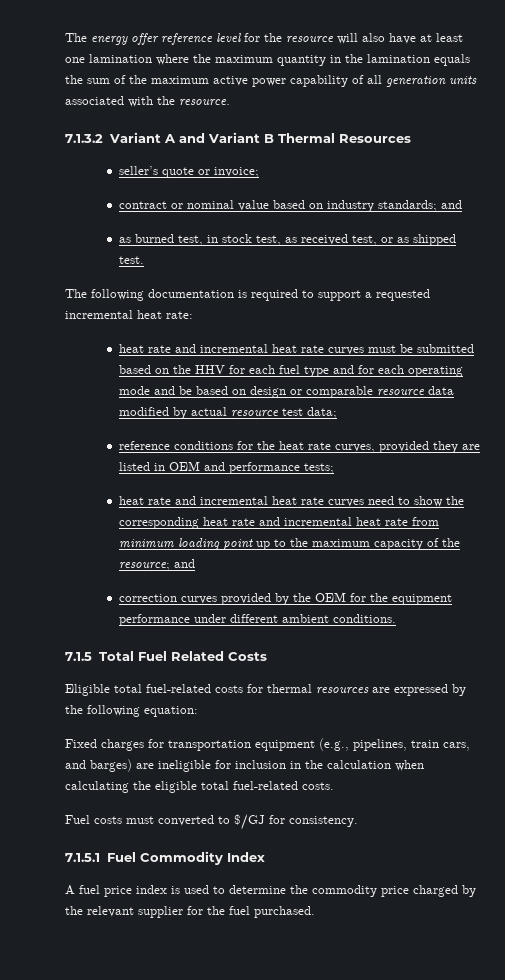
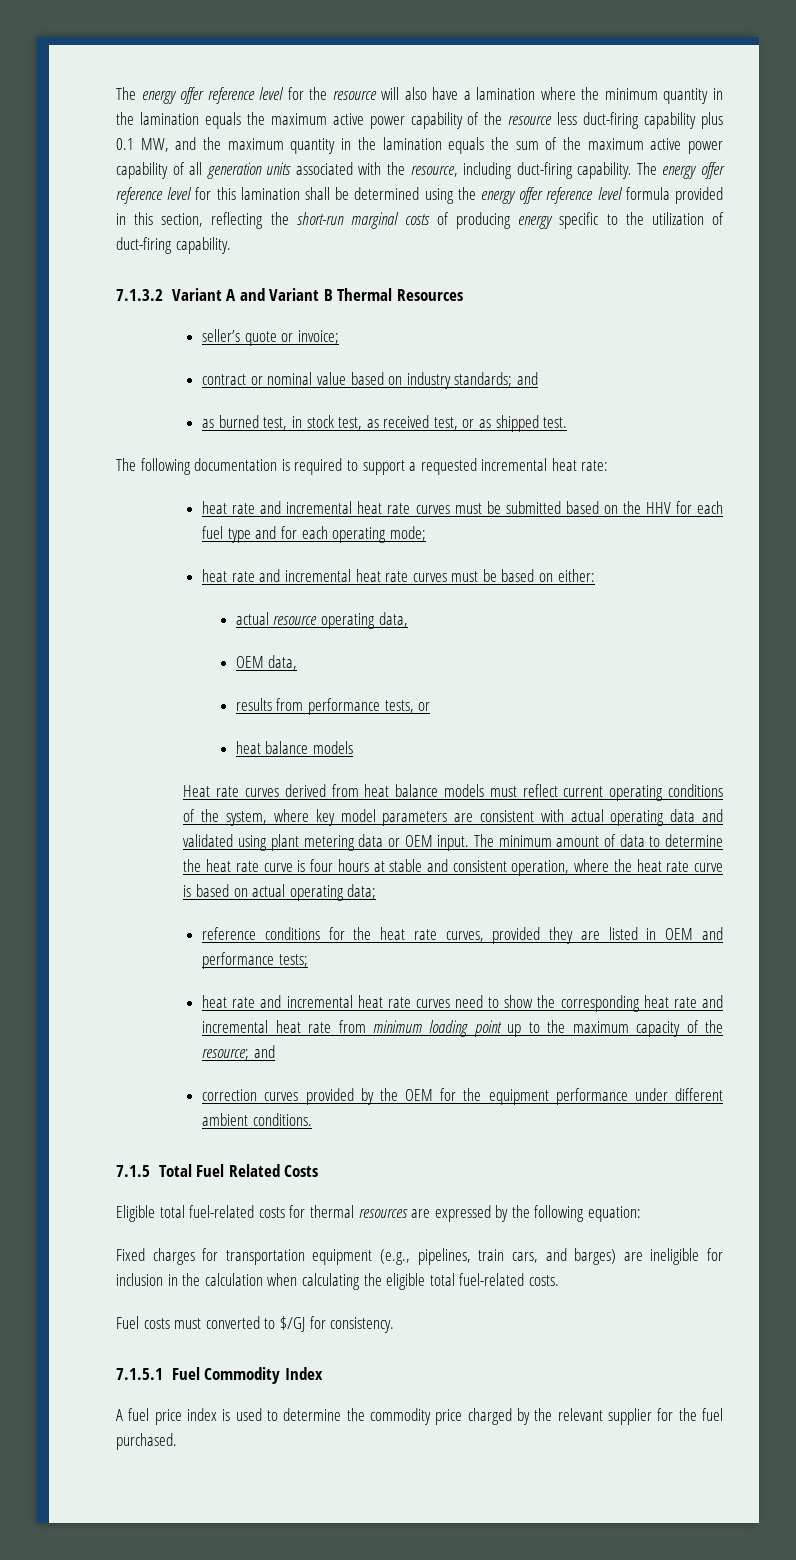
[420,33,463,42] [65,54,189,65] at least one lamination where -> [463,87,723,104] [116,112,724,129] [116,137,197,152] a lamination where the minimum quantity in the lamination equals the maximum active power capability of the resource less duct-firing capability plus 0.1 MW, and
[179,99,230,106] resource. -> [410,162,725,179] [116,187,723,204] [116,212,724,229] [116,237,231,254] resource, including duct-firing capability. The energy offer reference level for this lamination shall be determined using the energy offer reference level formula provided in this section, reflecting the short-run marginal costs of producing energy specific to the utilization of duct-firing capability.
[118,386,454,398] [118,407,303,419] mode and be based on design or comparable resource data modified by actual resource test -> [389,526,426,541] [202,569,595,582] [235,612,408,629] [235,655,298,670] [235,698,431,715] [235,741,354,754] [183,784,723,801] [183,809,723,826] [183,834,723,851] [183,859,723,876] [183,884,344,901] mode; // heat rate and incremental heat rate curves must be based on either: // actual resource operating data, // OEM data, // results from performance tests, or // heat balance models // Heat rate curves derived from heat balance models must reflect current operating conditions of the system, where key model parameters are consistent with actual operating data and validated using plant metering data or OEM input. The minimum amount of data to determine the heat rate curve is four hours at stable and consistent operation, where the heat rate curve is based on actual operating

